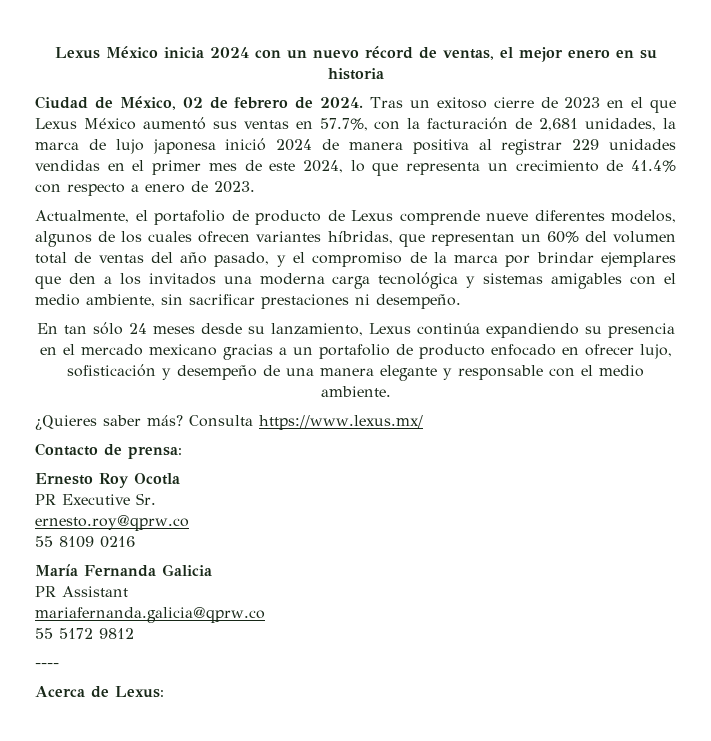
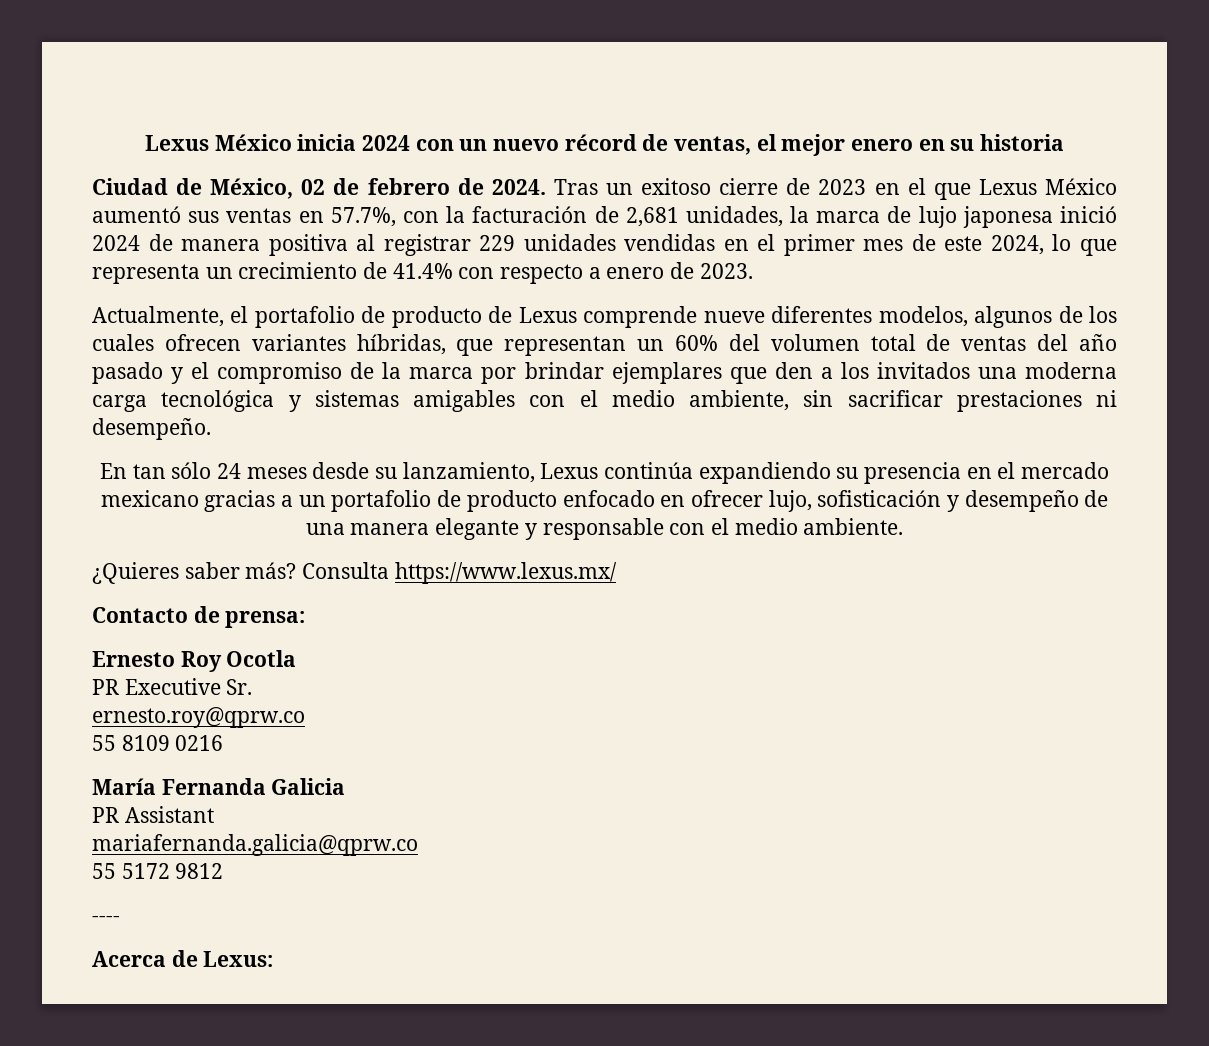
[214,252,270,267] pasado, -> [92,362,163,384] pasado

